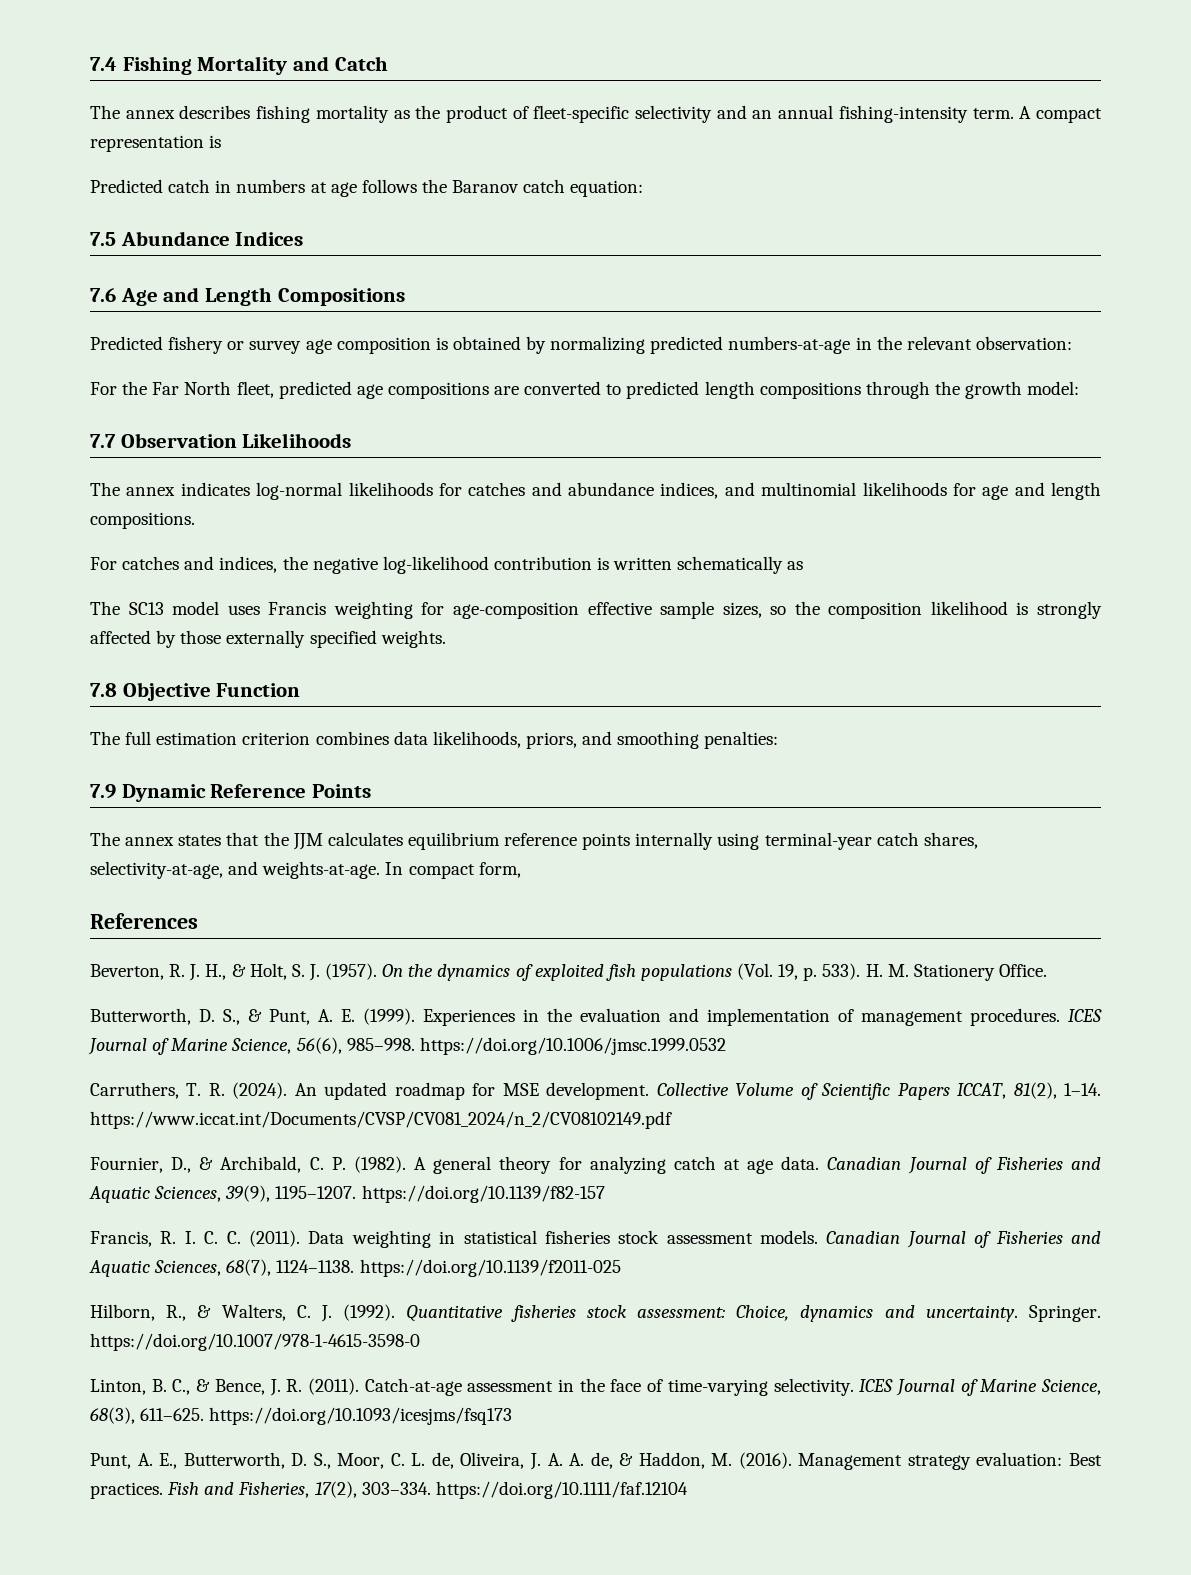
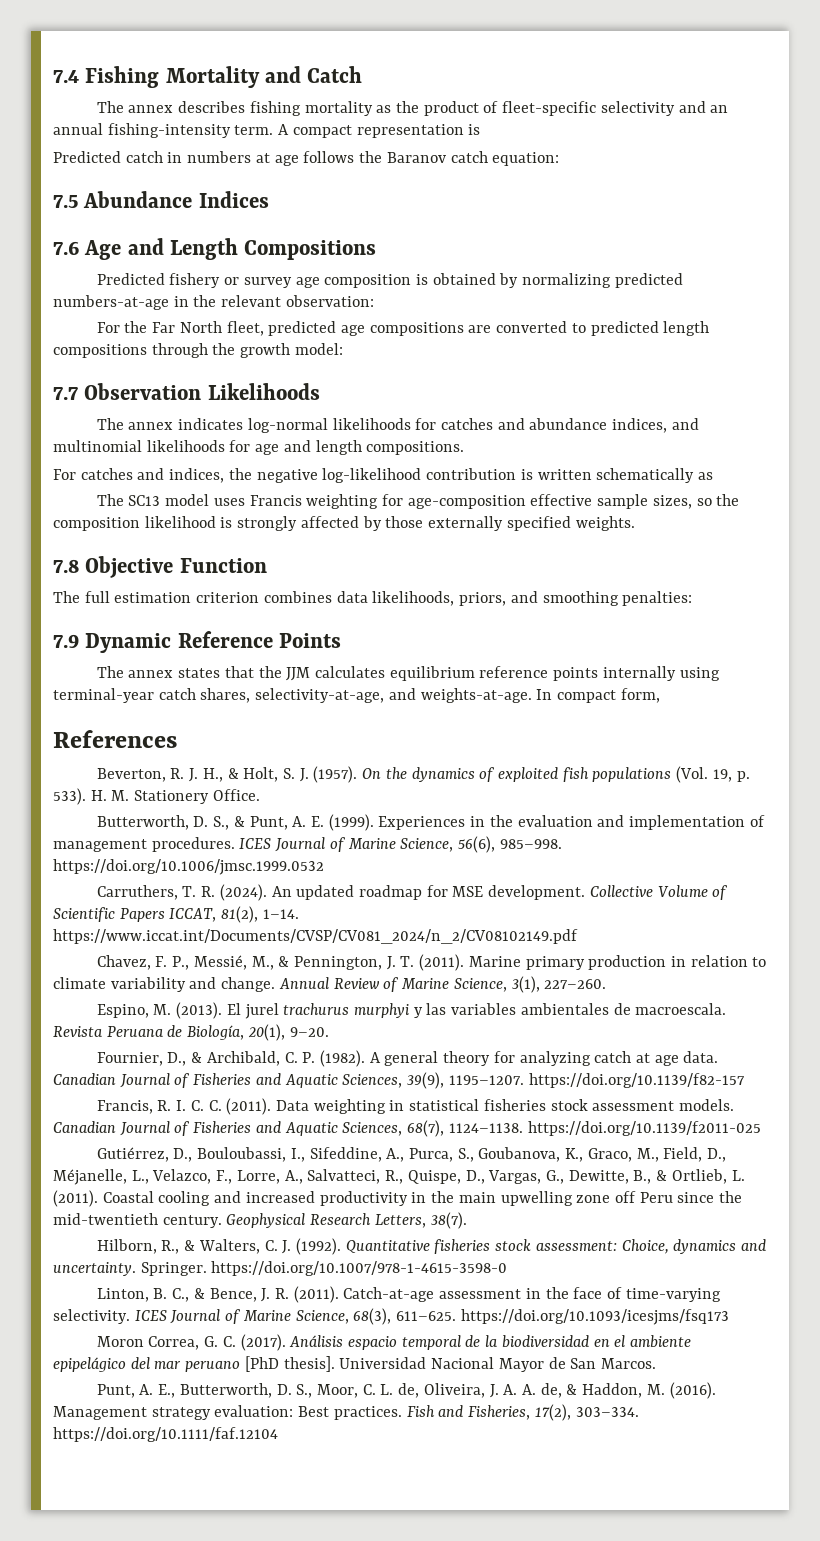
(672, 1120) none -> [96,954,767,971] [53,976,607,993] [96,1002,727,1019] [53,1024,329,1041] // Chavez, F. P., Messié, M., & Pennington, J. T. (2011). Marine primary production in relation to climate variability and change. Annual Review of Marine Science, 3(1), 227–260. // Espino, M. (2013). El jurel trachurus murphyi y las variables ambientales de macroescala. Revista Peruana de Biología, 20(1), 9–20.
(621, 1268) none -> [96,1147,727,1162] [53,1169,745,1185] [53,1190,743,1207] [53,1212,467,1229] // Gutiérrez, D., Bouloubassi, I., Sifeddine, A., Purca, S., Goubanova, K., Graco, M., Field, D., Méjanelle, L., Velazco, F., Lorre, A., Salvatteci, R., Quispe, D., Vargas, G., Dewitte, B., & Ortlieb, L. (2011). Coastal cooling and increased productivity in the main upwelling zone off Peru since the mid-twentieth century. Geophysical Research Letters, 38(7).
(513, 1416) none -> [96,1334,692,1351] [53,1356,656,1372] // Moron Correa, G. C. (2017). Análisis espacio temporal de la biodiversidad en el ambiente epipelágico del mar peruano [PhD thesis]. Universidad Nacional Mayor de San Marcos.

